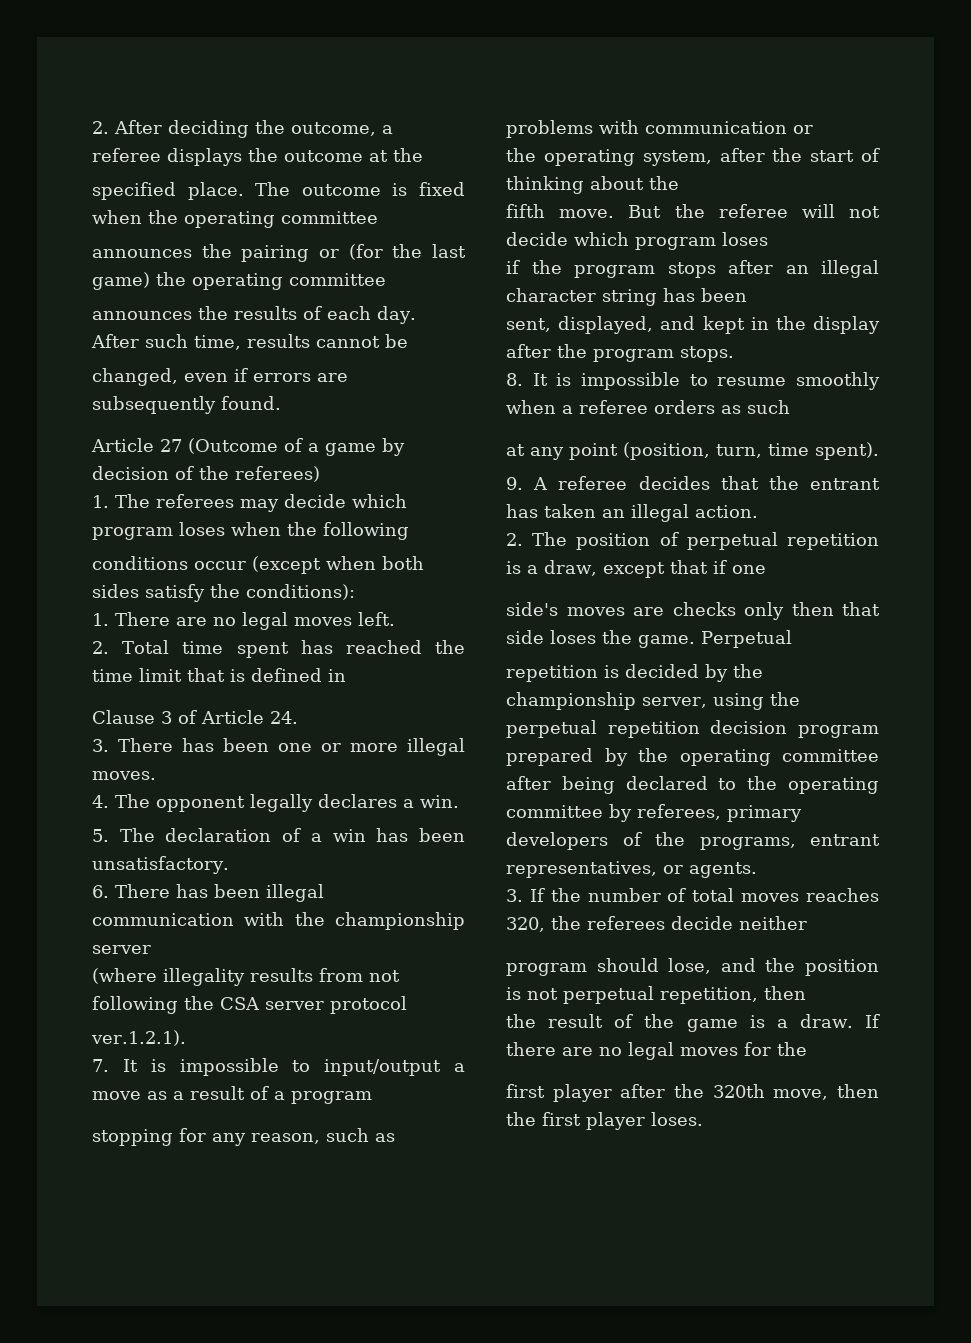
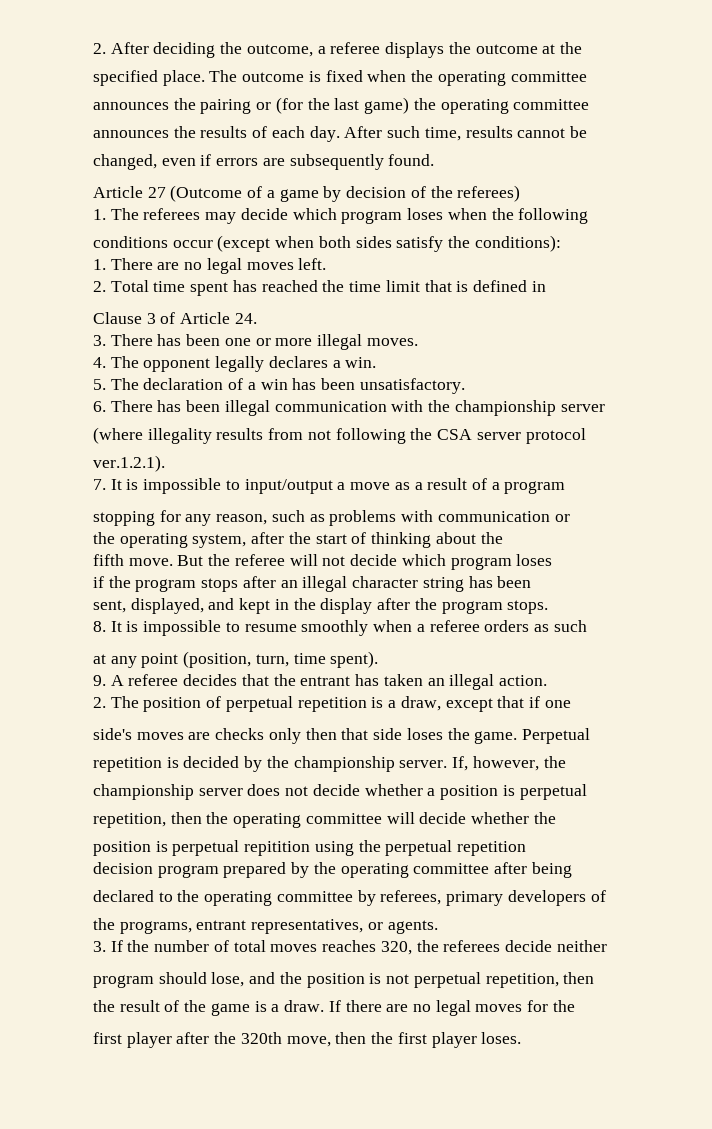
[642,697,707,708] server, -> [399,756,566,771] [93,784,587,800] [93,812,556,828] [93,840,311,856] server. If, however, the // championship server does not decide whether a position is perpetual // repetition, then the operating committee will decide whether the // position is perpetual repitition
(700, 729) none -> (527, 848) //
(615, 785) none -> (572, 870) //
(642, 839) none -> (606, 896) //

